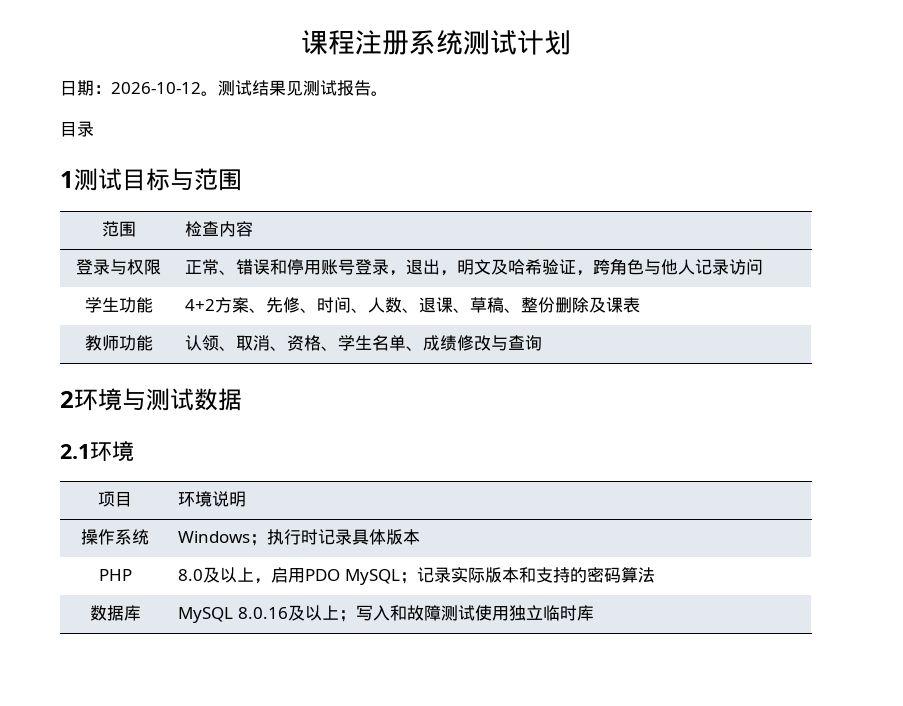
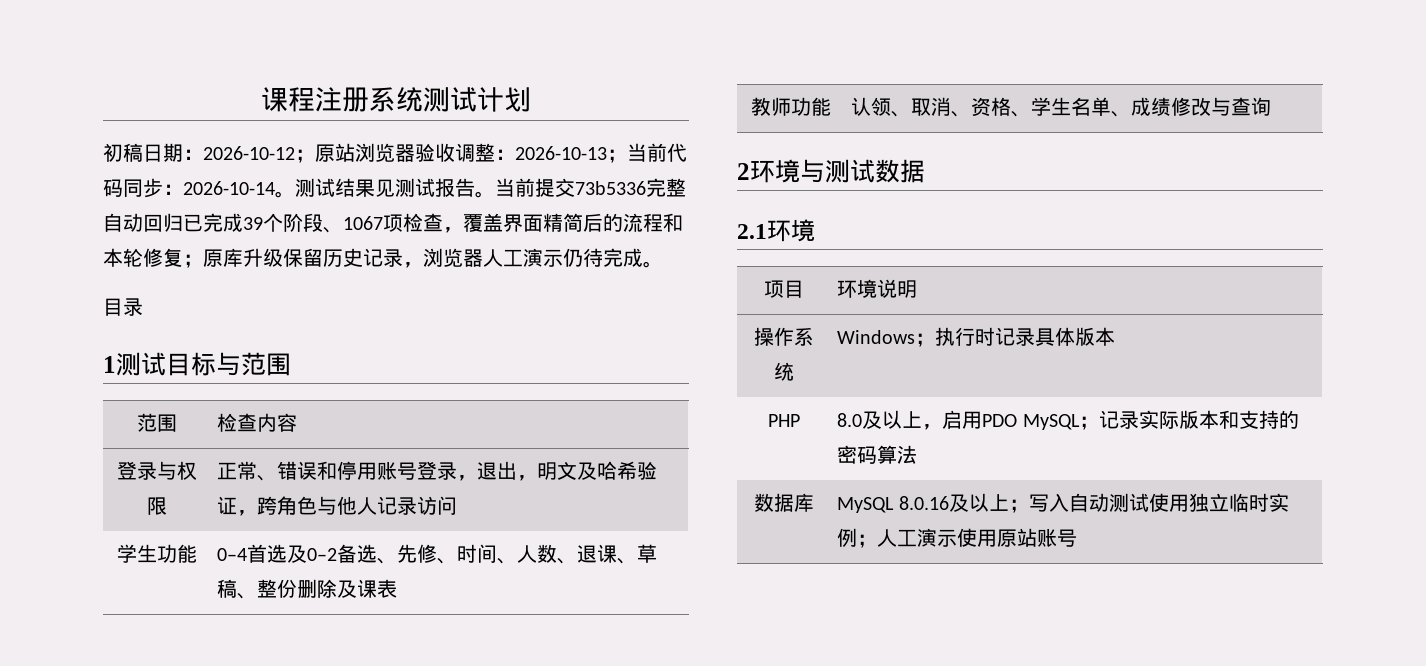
(571, 42) none -> [103,143,143,162] 初稿
(201, 88) none -> [295,143,687,163] [103,178,275,198] ；原站浏览器验收调整：2026-10-13；当前代码同步：2026-10-14
(388, 93) none -> [495,178,686,197] [103,213,683,233] [103,248,663,268] 当前提交73b5336完整自动回归已完成39个阶段、1067项检查，覆盖界面精简后的流程和本轮修复；原库升级保留历史记录，浏览器人工演示仍待完成。
[185,297,250,313] 4+2方案 -> [217,544,378,563] 0–4首选及0–2备选
[389,605,441,621] 和故障 -> [1068,493,1109,512] 自动
[576,605,594,621] 库 -> [1268,493,1289,512] [837,528,1078,548] 实例；人工演示使用原站账号

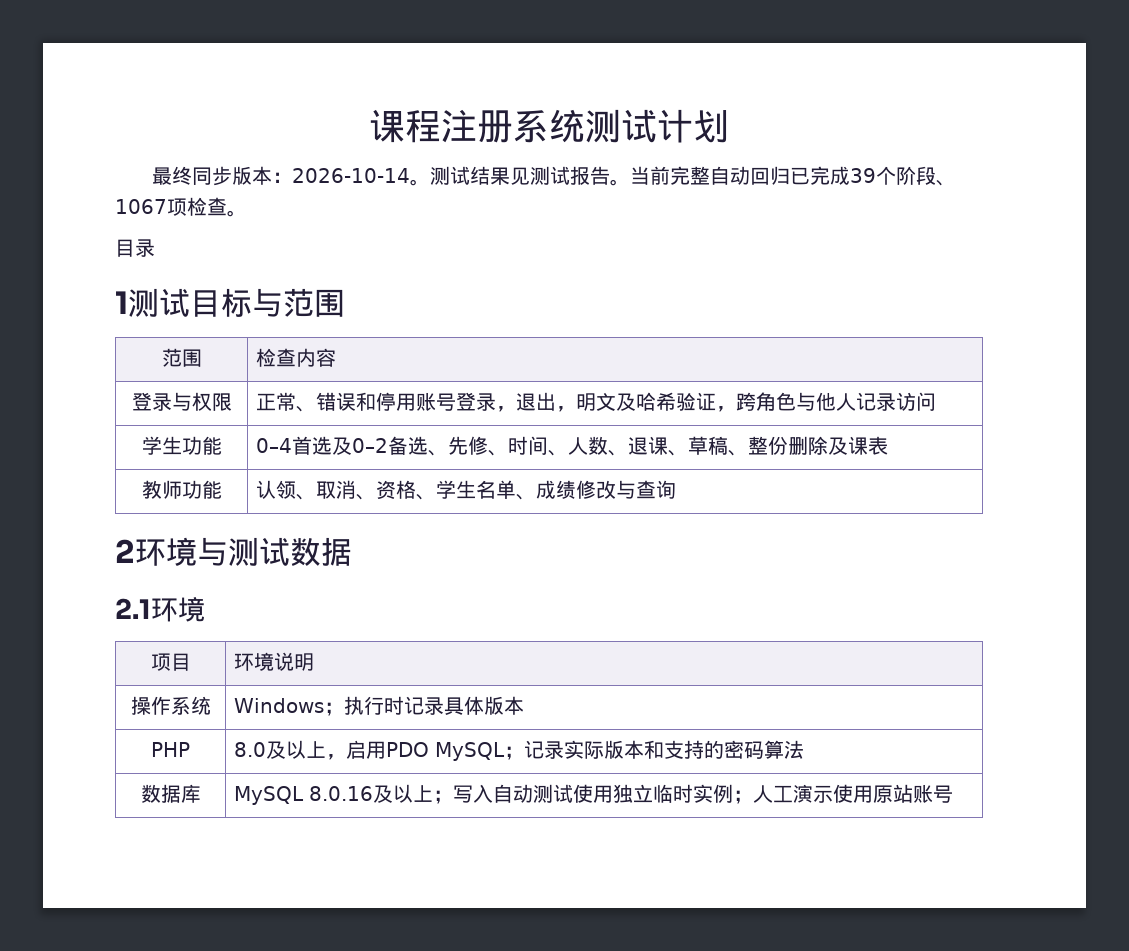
[103,143,687,163] [103,178,163,198] 初稿日期：2026-10-12；原站浏览器验收调整：2026-10-13；当前代码同步 -> [152,166,273,186] 最终同步版本
[535,178,646,197] 提交73b5336 -> (671, 175) none
[443,213,683,233] [103,248,643,268] ，覆盖界面精简后的流程和本轮修复；原库升级保留历史记录，浏览器人工演示仍待完成 -> (227, 206) none

